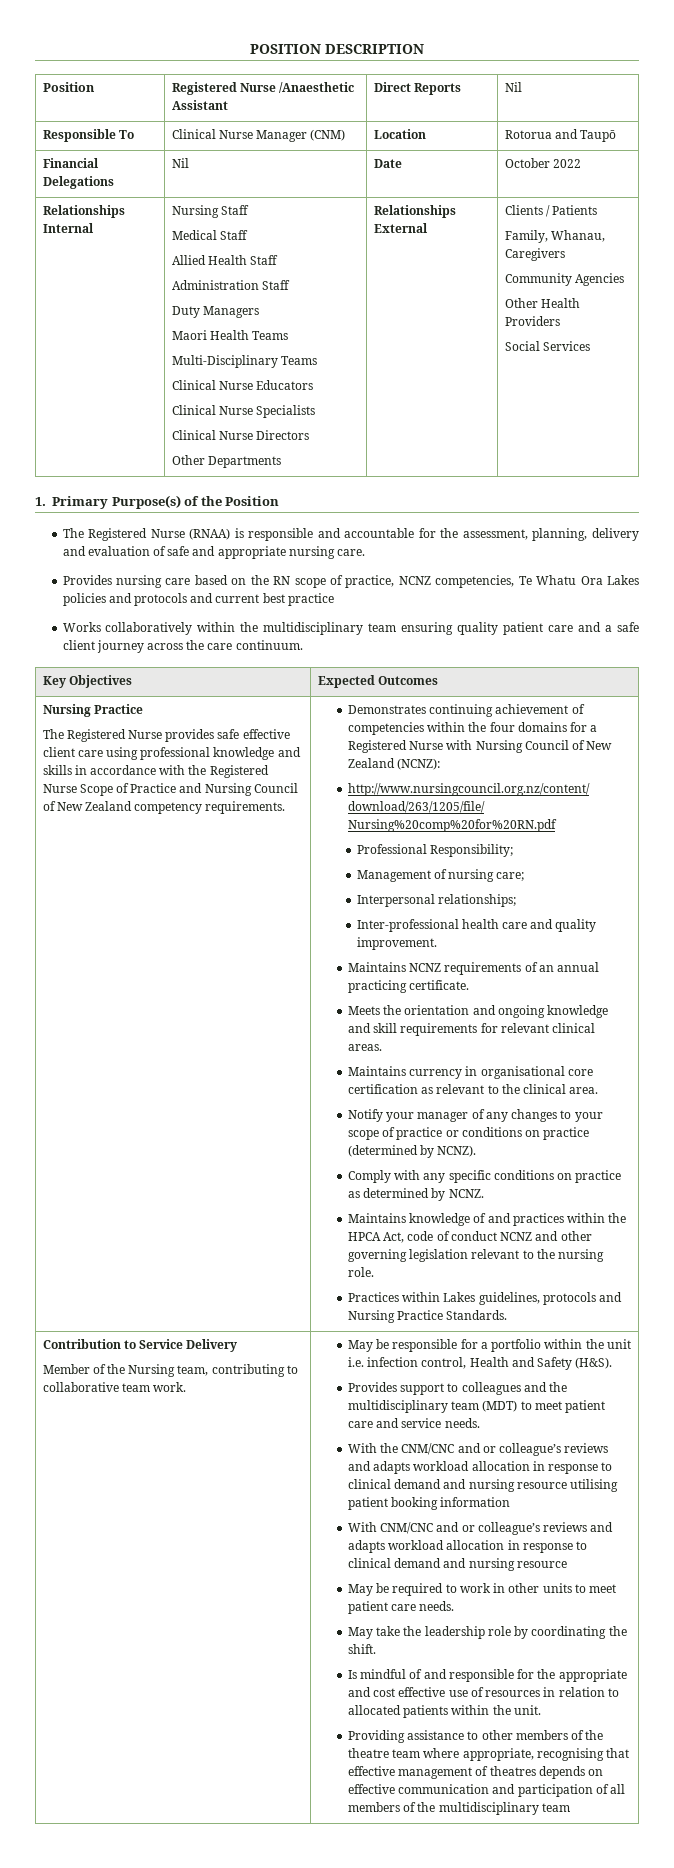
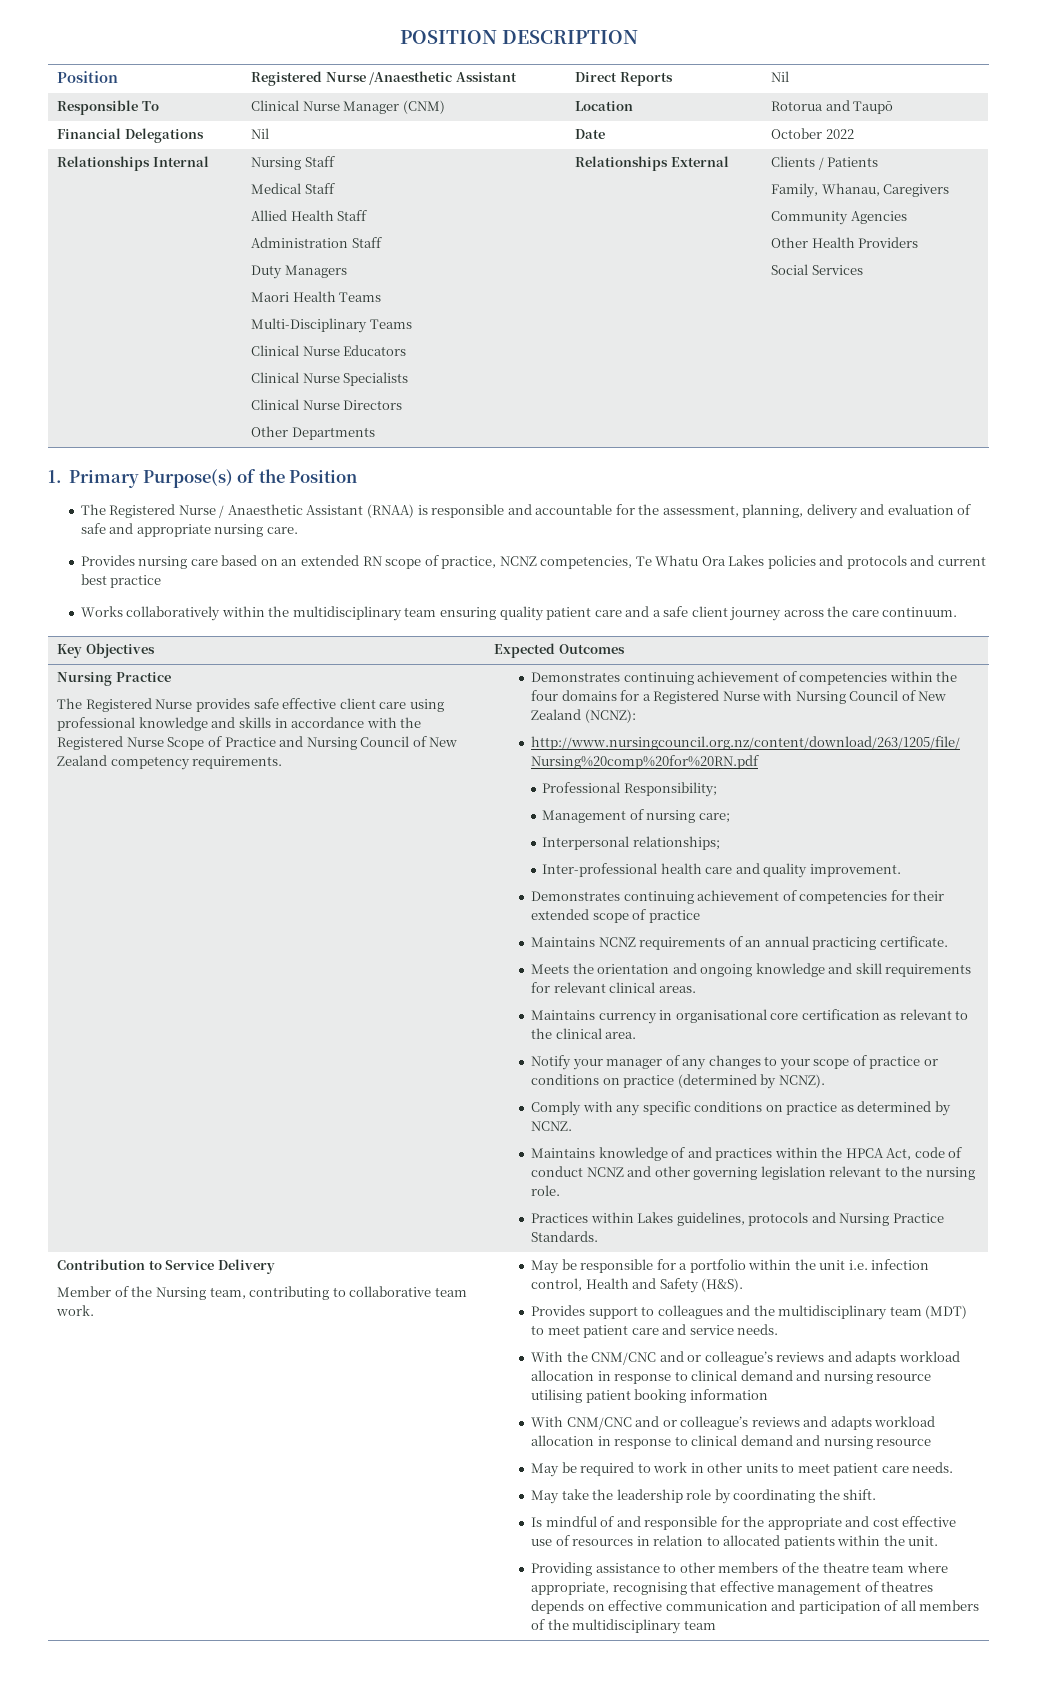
(185, 533) none -> [219,504,364,518] / Anaesthetic Assistant
[250,575,269,585] the -> [281,555,360,566] an extended
(437, 943) none -> [531,890,945,904] [531,909,700,923] // Demonstrates continuing achievement of competencies for their extended scope of practice

